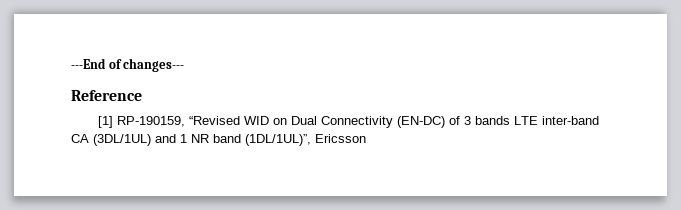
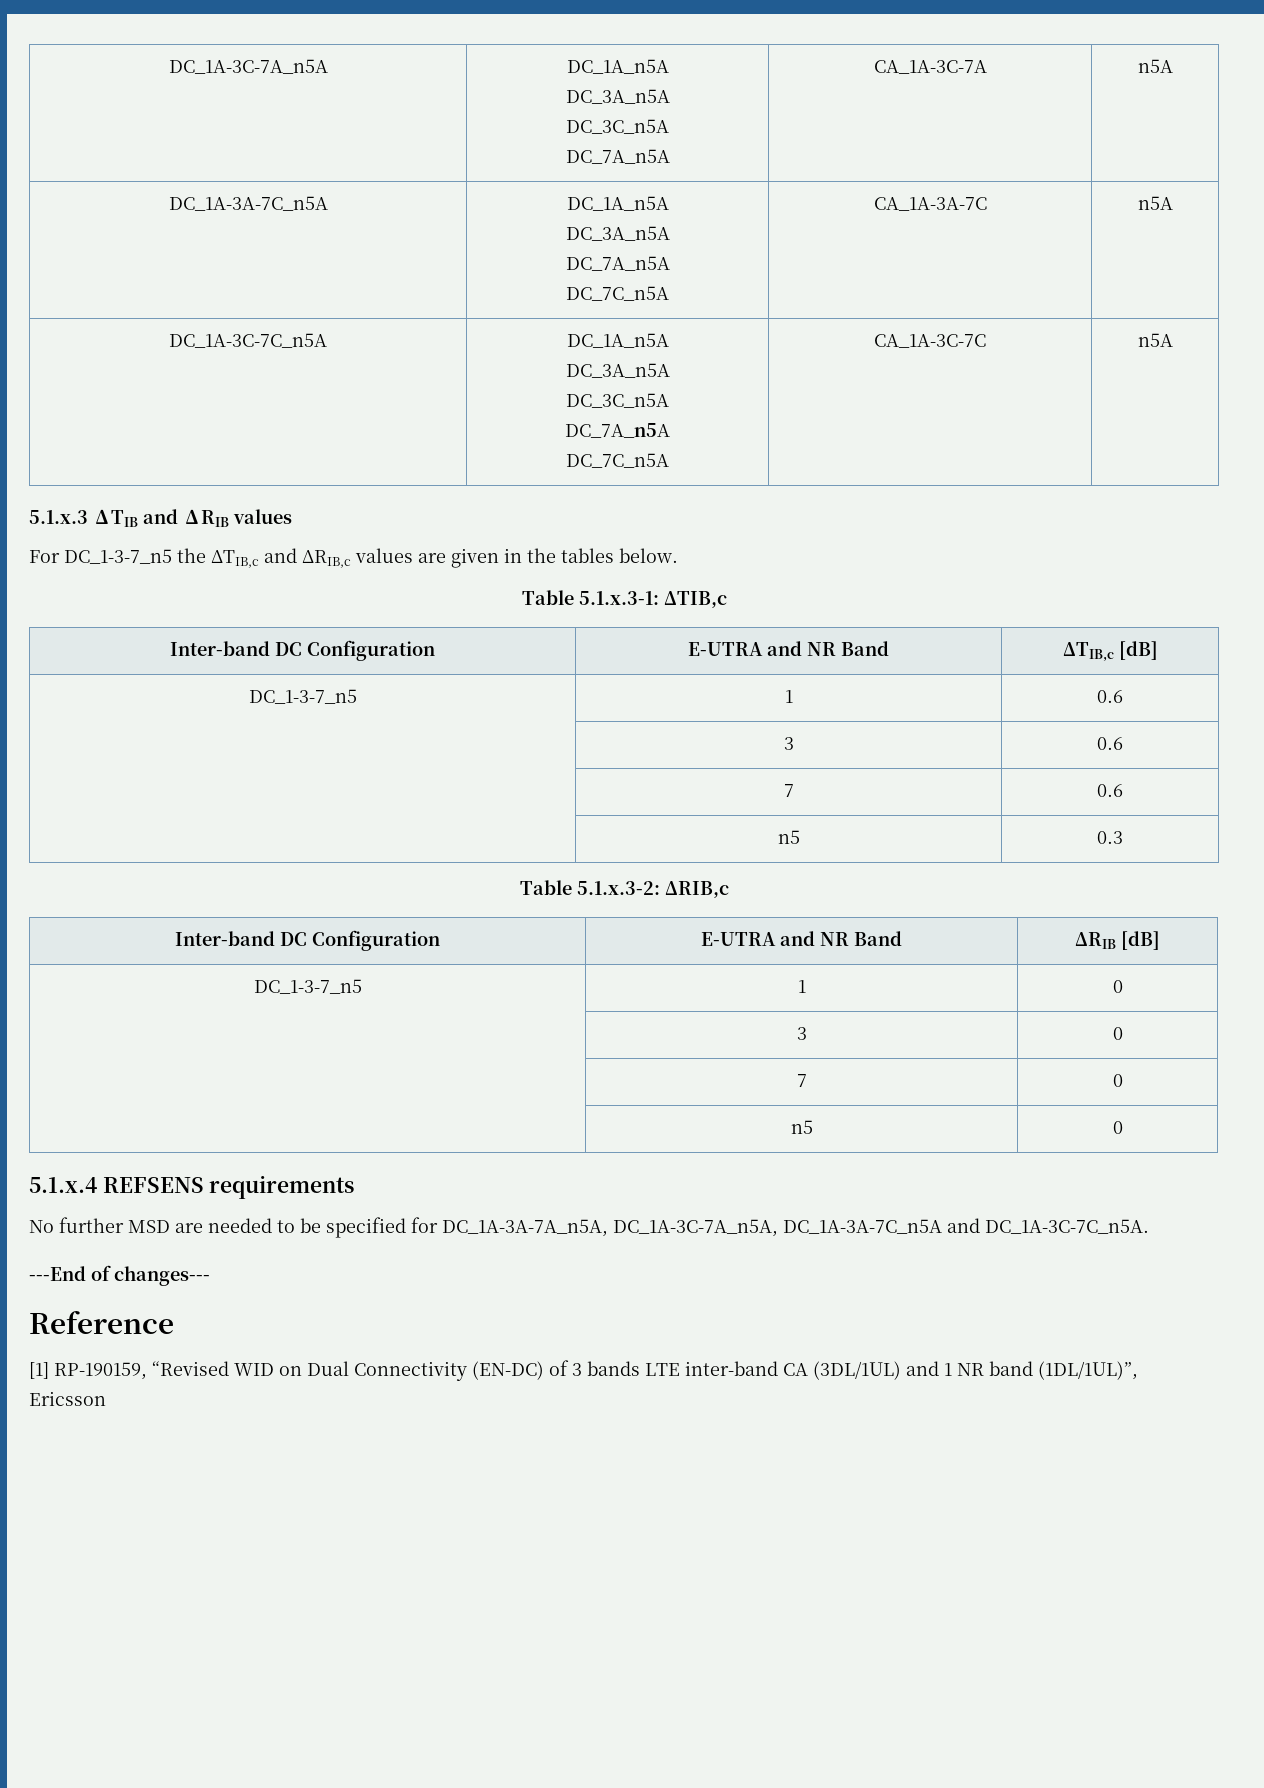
(71, 63) none -> [168,59,328,74] [566,59,669,74] [565,89,670,104] [566,119,669,134] [565,149,670,164] [873,60,987,74] [1137,59,1173,73] [168,196,328,211] [566,196,669,211] [565,226,670,241] [565,256,670,271] [566,286,669,301] [873,197,987,211] [1137,196,1173,210] [169,333,327,348] [566,333,669,348] [565,363,670,378] [566,393,669,408] [565,423,670,438] [566,453,669,468] [874,334,986,348] [1137,333,1173,347] [29,509,292,527] [29,548,678,568] [521,590,727,608] [169,640,435,661] [688,641,889,656] [1062,641,1158,662] [248,689,357,704] [784,690,793,703] [1097,690,1123,703] [783,737,794,750] [1097,737,1123,750] [783,784,794,797] [1097,784,1123,797] [777,830,800,844] [1097,831,1123,844] [519,880,729,898] [174,930,440,951] [701,931,902,946] [1075,931,1160,950] [253,979,362,994] [797,980,806,993] [1112,980,1123,993] [796,1027,807,1040] [1112,1027,1123,1040] [796,1074,807,1087] [1112,1074,1123,1087] [790,1120,813,1134] [1112,1121,1123,1134] [29,1175,355,1199] [29,1217,1149,1238] DC_1A-3C-7A_n5A | DC_1A_n5A // DC_3A_n5A // DC_3C_n5A // DC_7A_n5A | CA_1A-3C-7A | n5A // DC_1A-3A-7C_n5A | DC_1A_n5A // DC_3A_n5A // DC_7A_n5A // DC_7C_n5A | CA_1A-3A-7C | n5A // DC_1A-3C-7C_n5A | DC_1A_n5A // DC_3A_n5A // DC_3C_n5A // DC_7A_n5A // DC_7C_n5A | CA_1A-3C-7C | n5A // 5.1.x.3 ∆TIB and ∆RIB values // For DC_1-3-7_n5 the ΔTIB,c and ΔRIB,c values are given in the tables below. // Table 5.1.x.3-1: ΔTIB,c // Inter-band DC Configuration | E-UTRA and NR Band | ΔTIB,c [dB] // DC_1-3-7_n5 | 1 | 0.6 // | 3 | 0.6 // | 7 | 0.6 // | n5 | 0.3 // Table 5.1.x.3-2: ΔRIB,c // Inter-band DC Configuration | E-UTRA and NR Band | ΔRIB [dB] // DC_1-3-7_n5 | 1 | 0 // | 3 | 0 // | 7 | 0 // | n5 | 0 // 5.1.x.4 REFSENS requirements // No further MSD are needed to be specified for DC_1A-3A-7A_n5A, DC_1A-3C-7A_n5A, DC_1A-3A-7C_n5A and DC_1A-3C-7C_n5A. //

